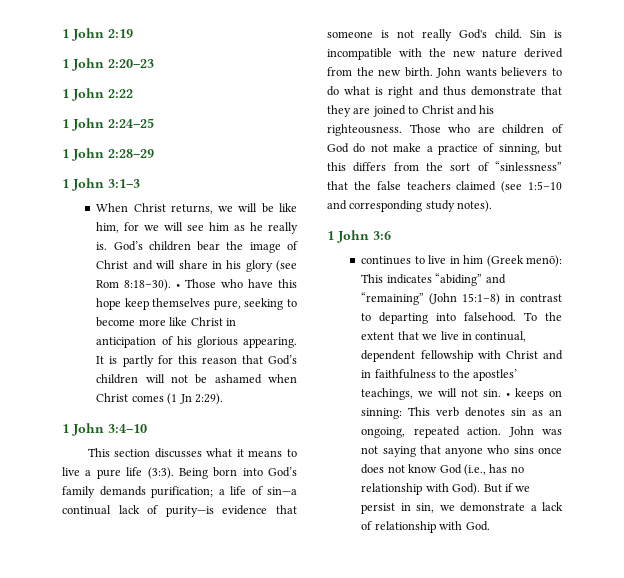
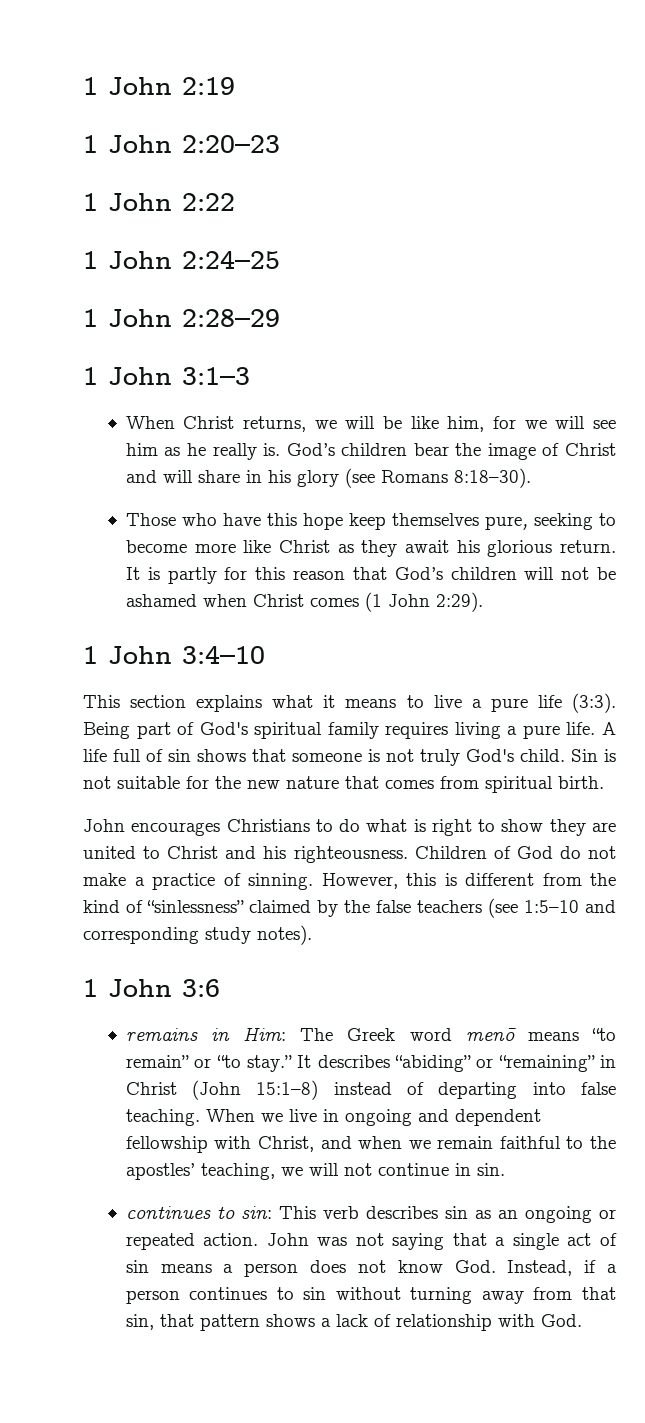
[96,280,120,288] Rom -> [380,470,448,483] Romans
[176,284,181,288] • -> (531, 478) //
[225,318,236,326] [96,336,173,348] in anticipation of -> [337,540,449,557] as they await
[243,337,297,348] appearing. -> [560,540,616,553] return.
[179,394,192,404] Jn -> [387,594,430,607] John
[154,448,202,458] discusses -> [196,695,263,712] explains
[213,467,297,477] [62,486,297,498] [62,505,268,517] born into God’s family demands purification; a life of sin—a continual lack of purity—is evidence -> [136,722,616,739] [83,749,246,762] part of God's spiritual family requires living a pure life. A life full of sin shows
[422,29,452,41] really -> [420,749,460,766] truly
[327,48,563,60] [327,67,548,78] incompatible with the new nature derived from the new birth. John wants believers -> [83,776,604,793] [83,819,310,836] not suitable for the new nature that comes from spiritual birth. // John encourages Christians
[418,86,562,96] and thus demonstrate that -> [478,819,544,832] to show
[372,105,406,117] joined -> [83,846,136,859] united
[409,124,545,134] Those who are children -> [414,846,487,859] Children
[498,143,562,155] [327,162,471,172] sinning, but this differs from the sort -> [248,873,616,890] [83,900,120,913] sinning. However, this is different from the kind
[327,181,348,190] that -> [249,900,338,917] claimed by
[456,181,497,191] claimed -> (482, 906) none
[361,255,562,267] [361,273,506,286] [361,292,562,305] [361,312,562,324] [361,331,419,340] continues to live in him (Greek menō): This indicates “abiding” and “remaining” (John 15:1–8) in contrast to departing into falsehood. To the extent that -> [125,1027,616,1041] [125,1055,616,1072] [125,1080,616,1100] [125,1109,255,1126] remains in Him: The Greek word menō means “to remain” or “to stay.” It describes “abiding” or “remaining” in Christ (John 15:1–8) instead of departing into false teaching. When
[475,331,527,342] continual, -> [344,1109,449,1126] ongoing and
[505,350,563,360] [361,369,436,379] Christ and in faithfulness -> [257,1136,561,1152] Christ, and when we remain faithful
[361,388,414,400] teachings, -> [200,1163,275,1180] teaching,
(479, 393) none -> [377,1163,471,1176] continue in
[506,388,562,400] [361,408,403,419] • keeps on sinning: -> [125,1206,272,1219] // continues to sin:
[465,407,506,417] denotes -> [365,1206,438,1219] describes
[361,427,406,438] ongoing, -> [524,1206,616,1223] ongoing or
[445,445,562,457] [361,464,524,476] [361,483,531,495] [361,502,526,514] anyone who sins once does not know God (i.e., has no relationship with God). But if we persist in sin, we demonstrate -> [495,1233,617,1250] [125,1260,618,1277] [125,1287,616,1304] [125,1314,315,1331] a single act of sin means a person does not know God. Instead, if a person continues to sin without turning away from that sin, that pattern shows

